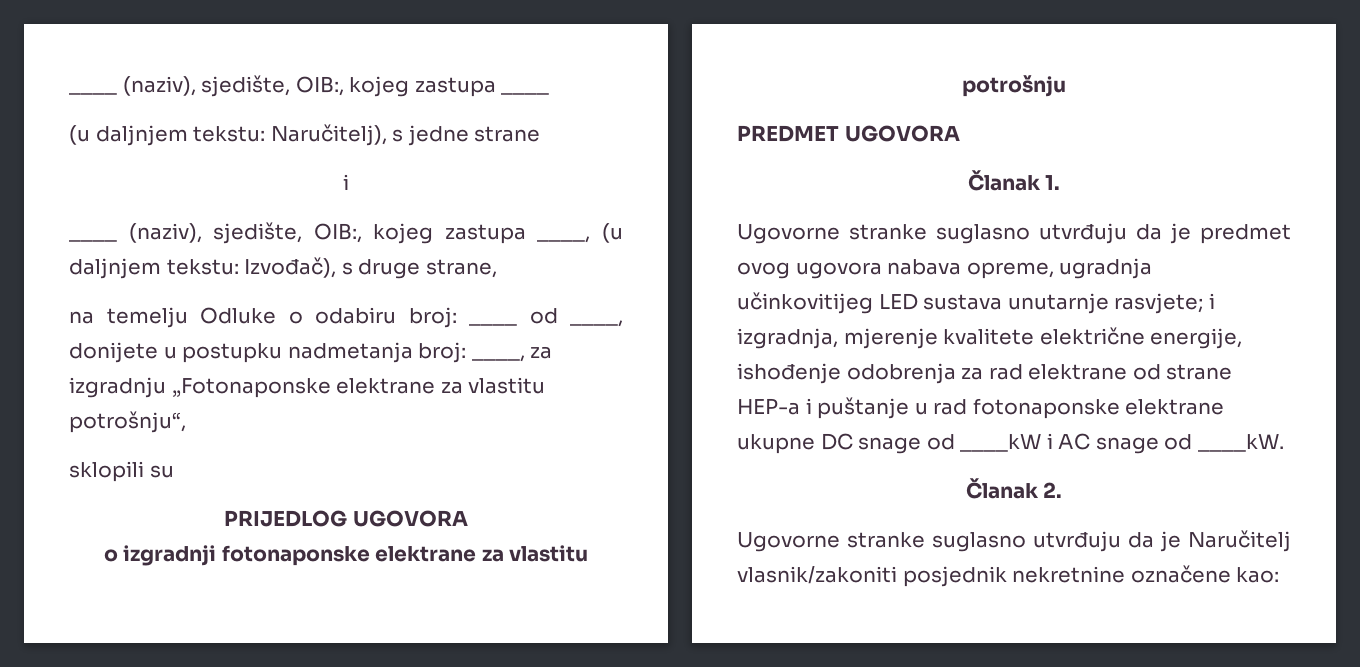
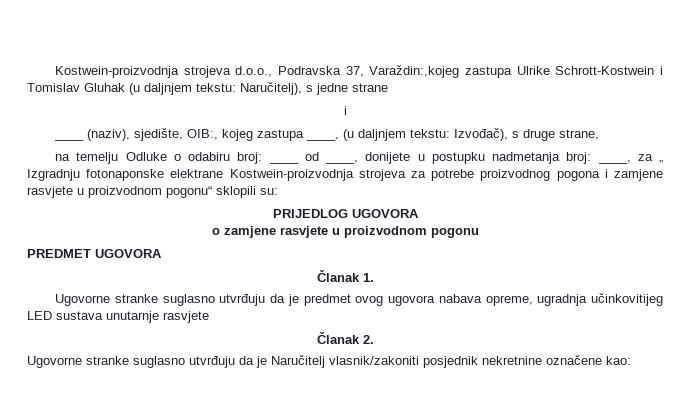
[69,75,550,97] ____ (naziv), sjedište, OIB:, kojeg zastupa ____ // -> [55,65,663,78] [27,83,125,92] Kostwein-proizvodnja strojeva d.o.o., Podravska 37, Varaždin:,kojeg zastupa Ulrike Schrott-Kostwein i Tomislav Gluhak
[69,377,546,398] [69,411,186,433] [69,461,174,482] [224,510,468,527] [103,545,589,566] [962,75,1066,97] izgradnju „Fotonaponske elektrane za vlastitu potrošnju“, // sklopili su // PRIJEDLOG UGOVORA // o izgradnji fotonaponske elektrane za vlastitu potrošnju -> [659,160,663,163] [27,169,663,181] [27,186,278,198] [272,209,419,218] [211,226,479,238] „ Izgradnju fotonaponske elektrane Kostwein-proizvodnja strojeva za potrebe proizvodnog pogona i zamjene rasvjete u proizvodnom pogonu“ sklopili su: // PRIJEDLOG UGOVORA // o zamjene rasvjete u proizvodnom pogonu
[1114,293,1215,314] [737,327,1243,349] [737,363,1233,384] [737,397,1225,419] [737,433,1284,454] rasvjete; i izgradnja, mjerenje kvalitete električne energije, ishođenje odobrenja za rad elektrane od strane HEP-a i puštanje u rad fotonaponske elektrane ukupne DC snage od ____kW i AC snage od ____kW. -> [163,311,209,323] rasvjete

